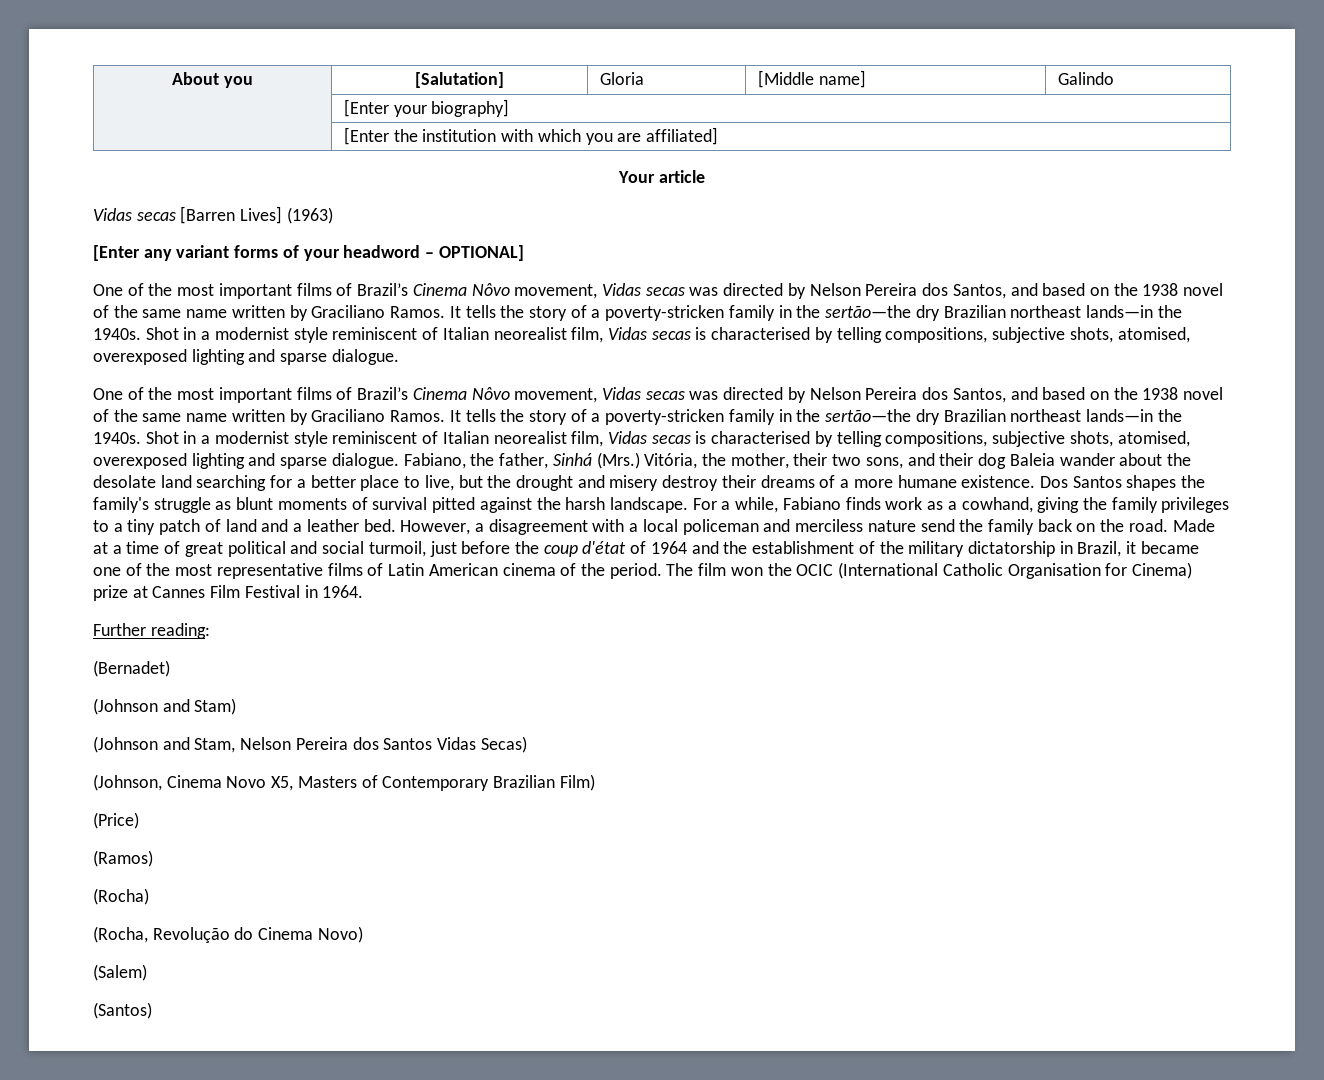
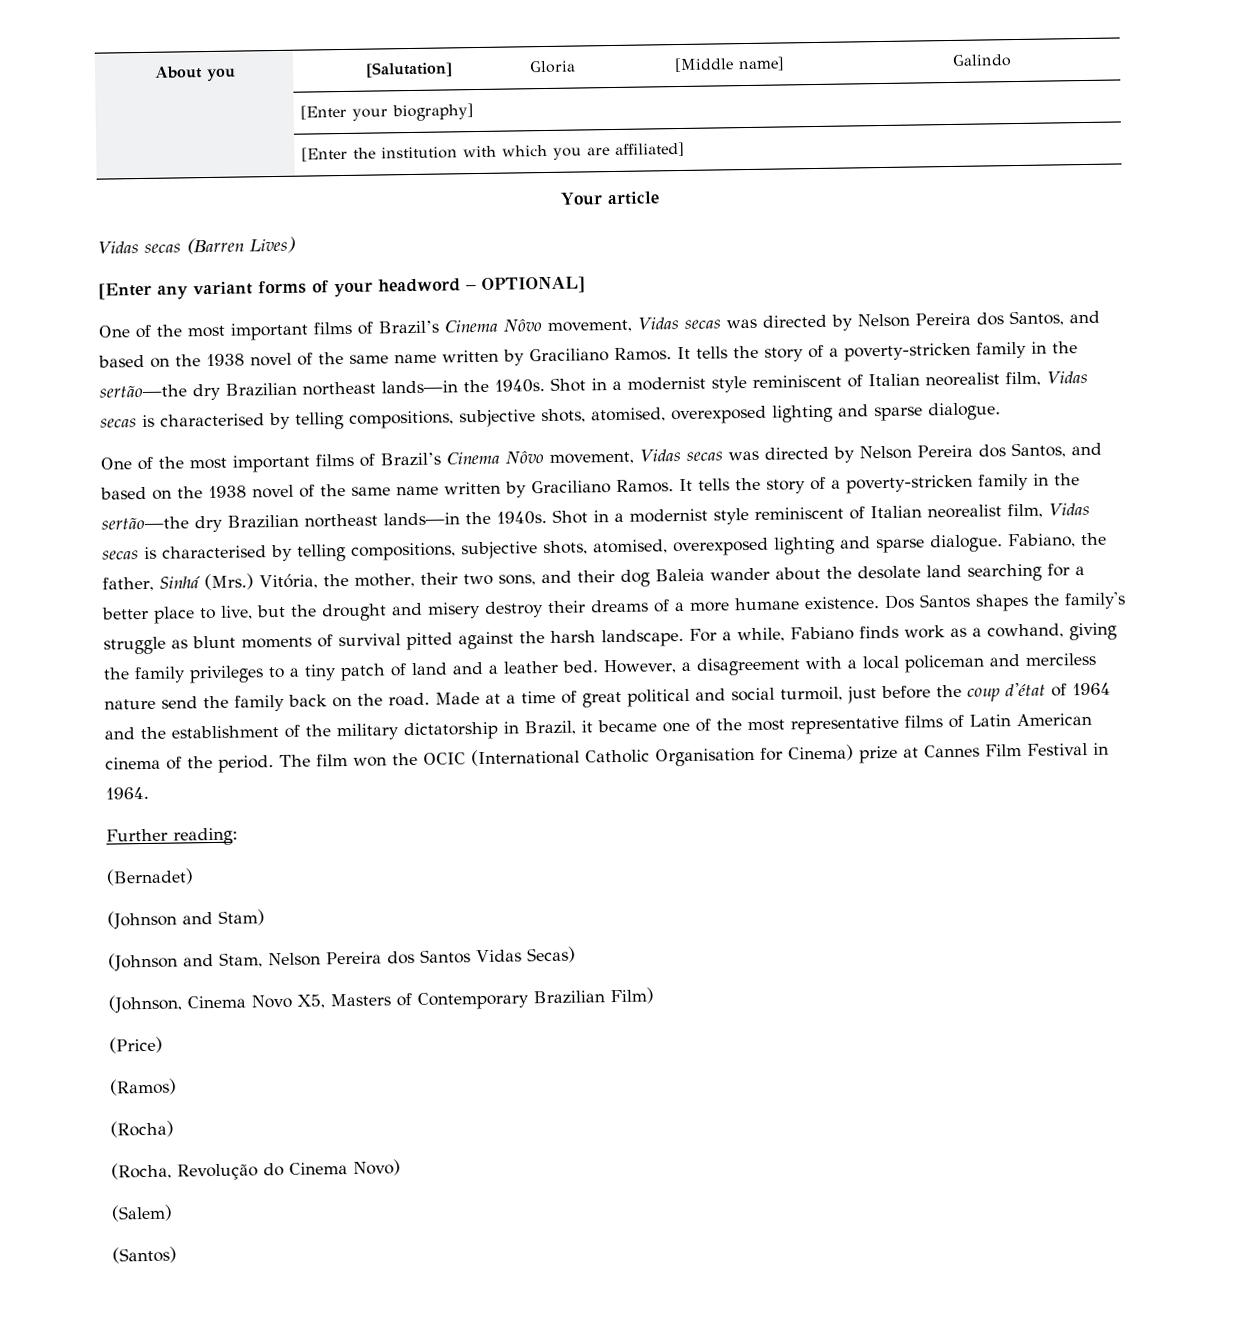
[180,206,333,224] [Barren Lives] (1963) -> [185,236,296,255] (Barren Lives)

